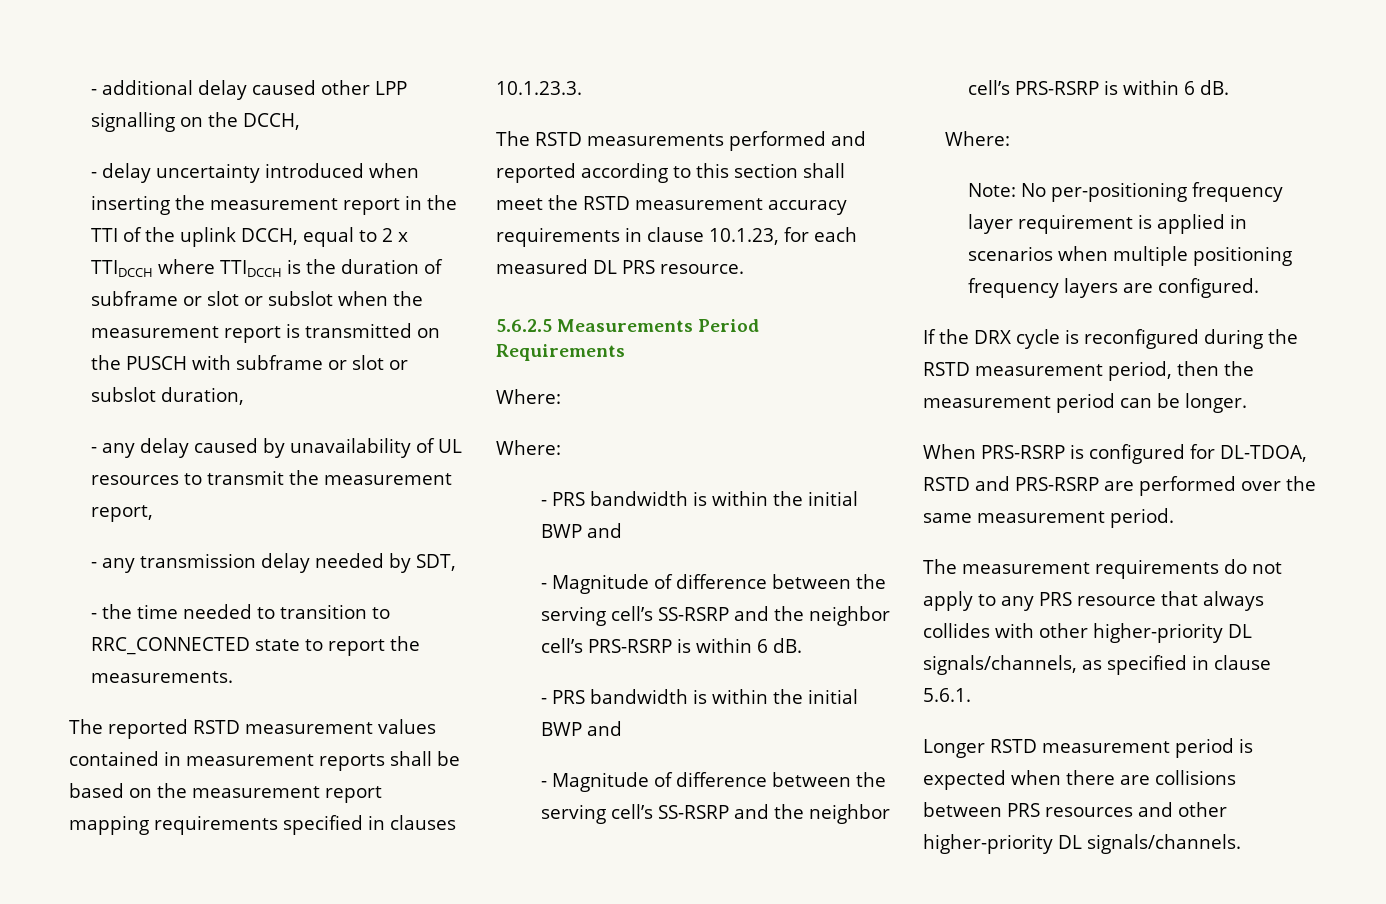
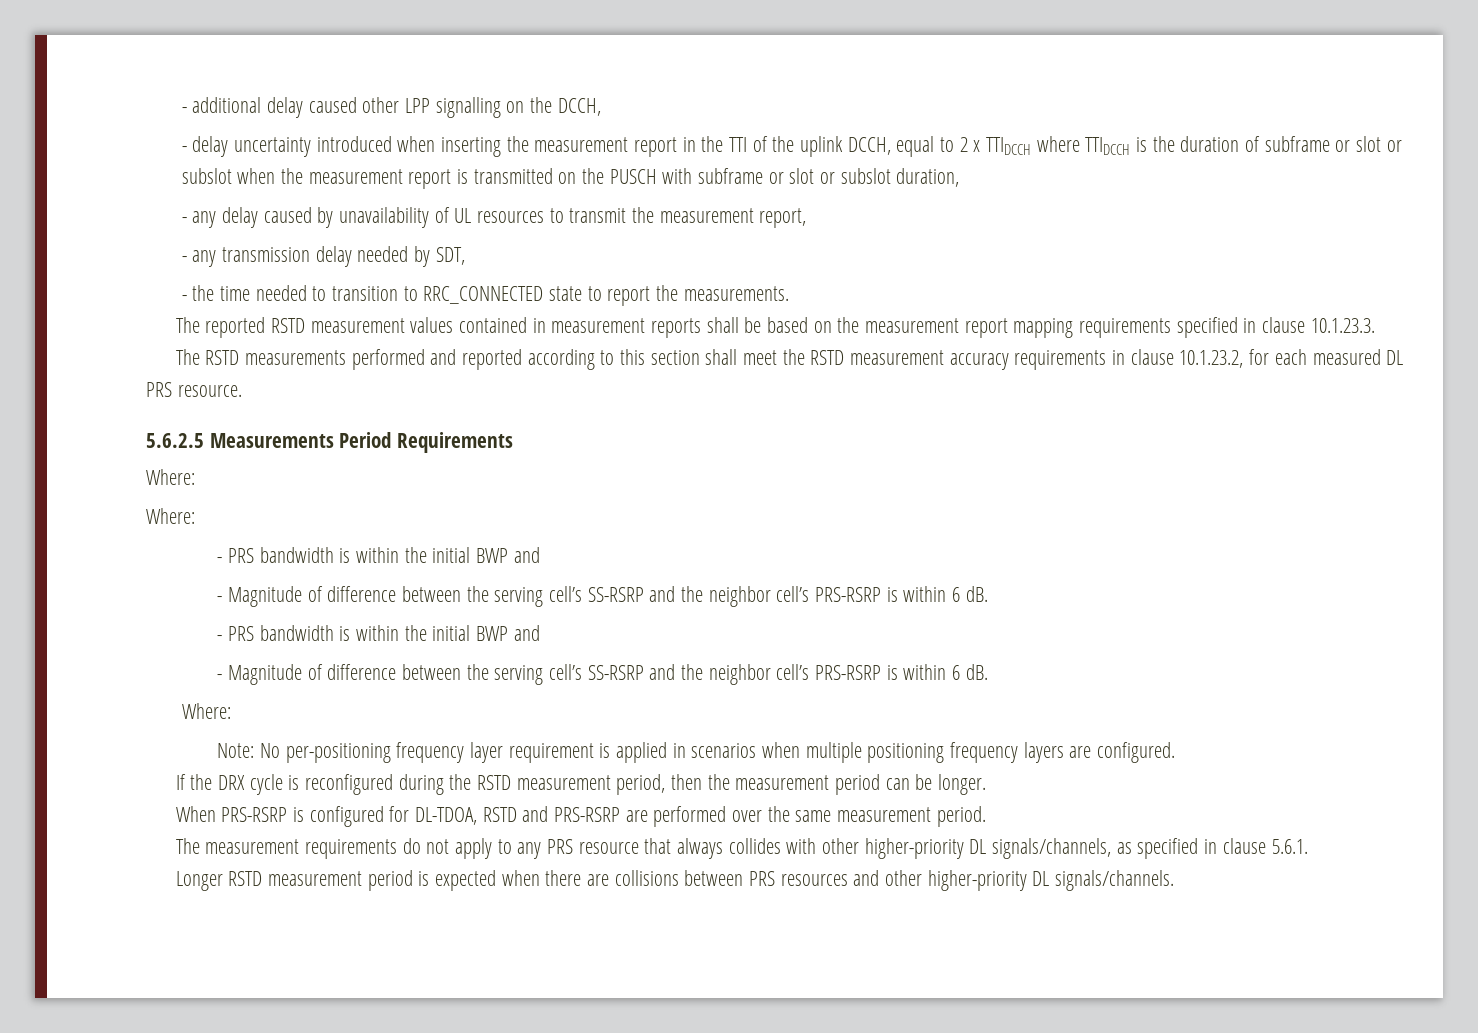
[390,815,456,830] clauses -> [1262,317,1306,333] clause
[709,228,779,245] 10.1.23, -> [1179,350,1244,368] 10.1.23.2,

